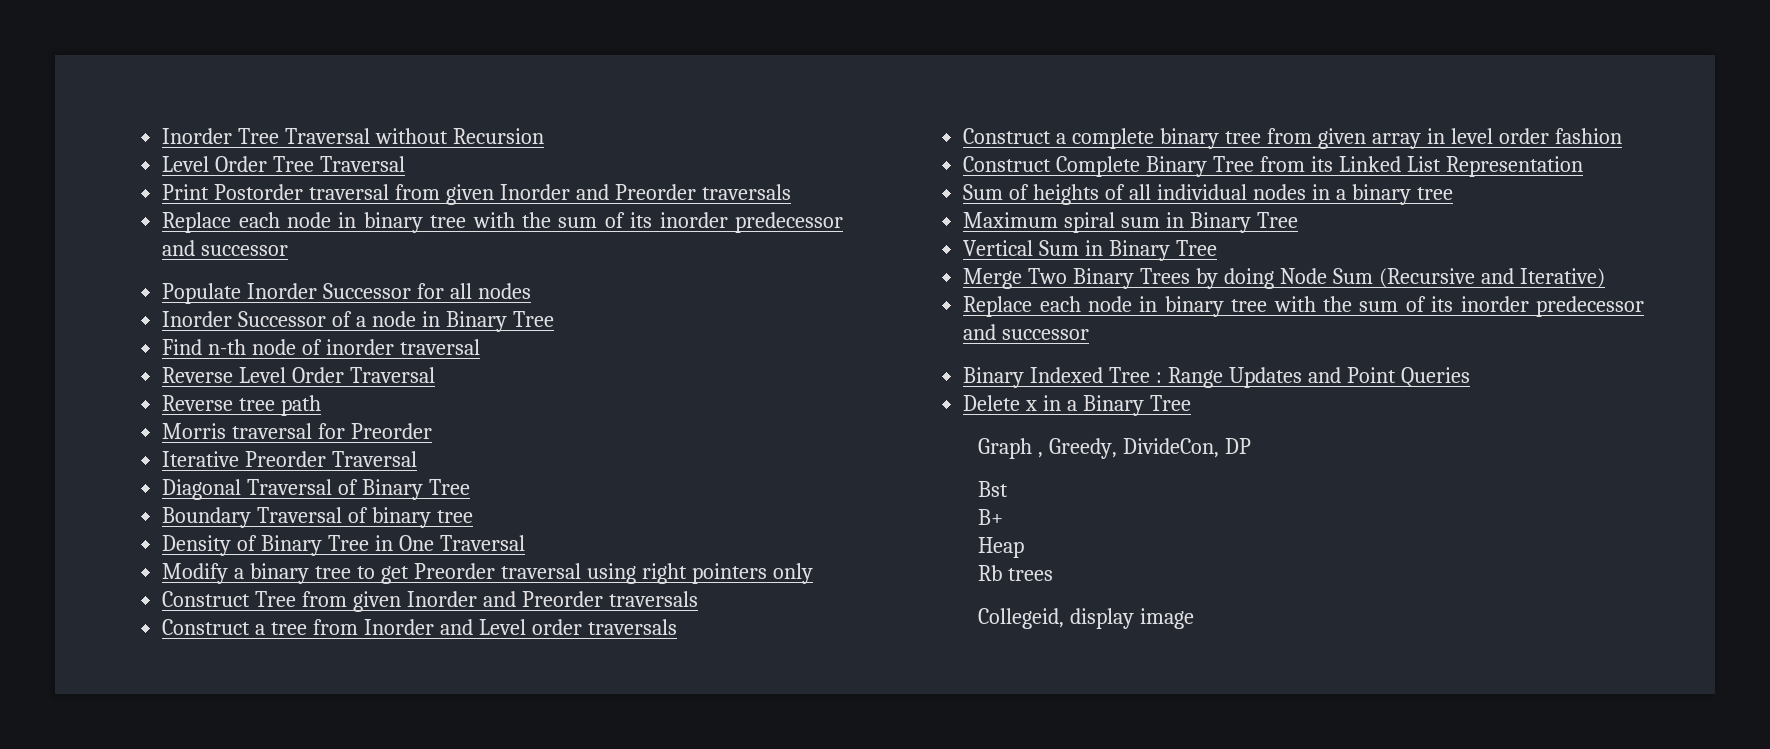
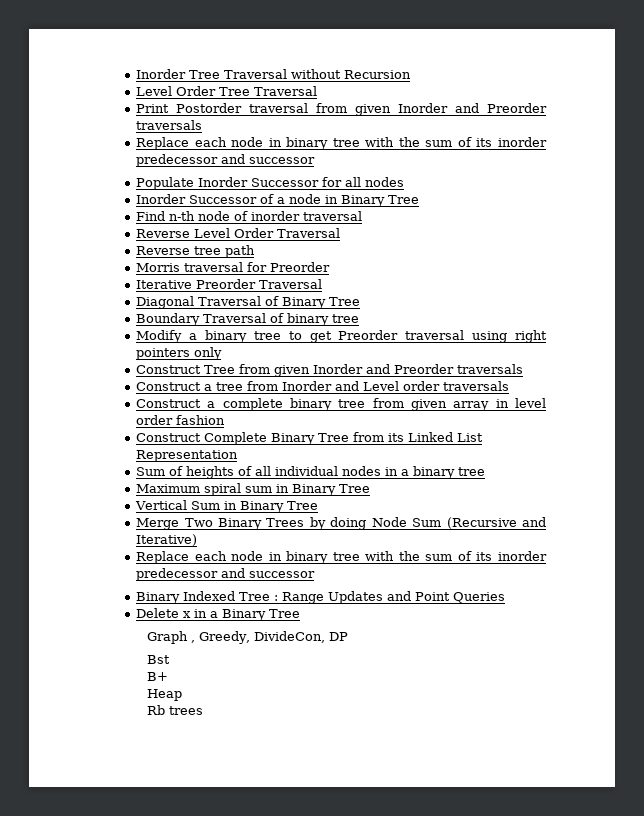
[162,535,525,556] // Density of Binary Tree in One Traversal -> (360, 318) none
[977,608,1194,629] // Collegeid, display image -> (203, 710) none

